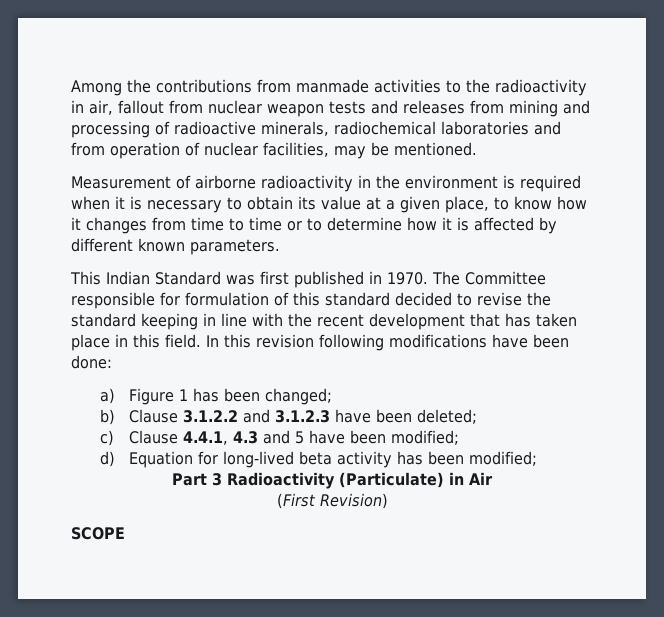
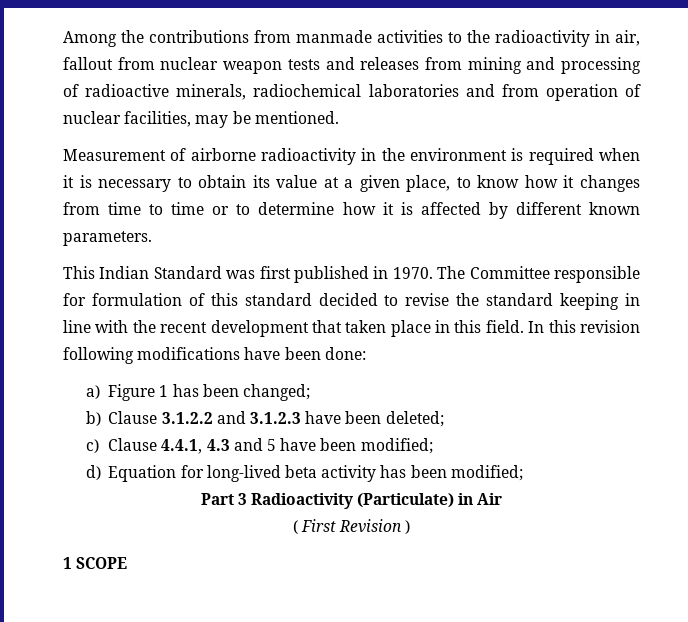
[505,313,531,327] has -> (342, 326) none
[276,493,388,509] (First Revision) // -> [292,519,411,534] [63,557,72,569] ( First Revision ) // 1

